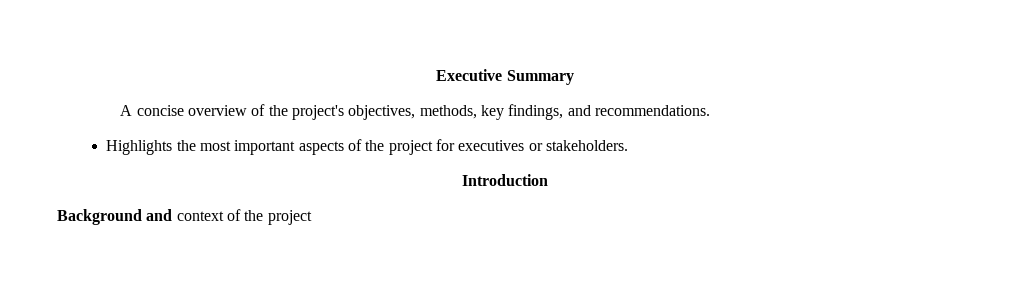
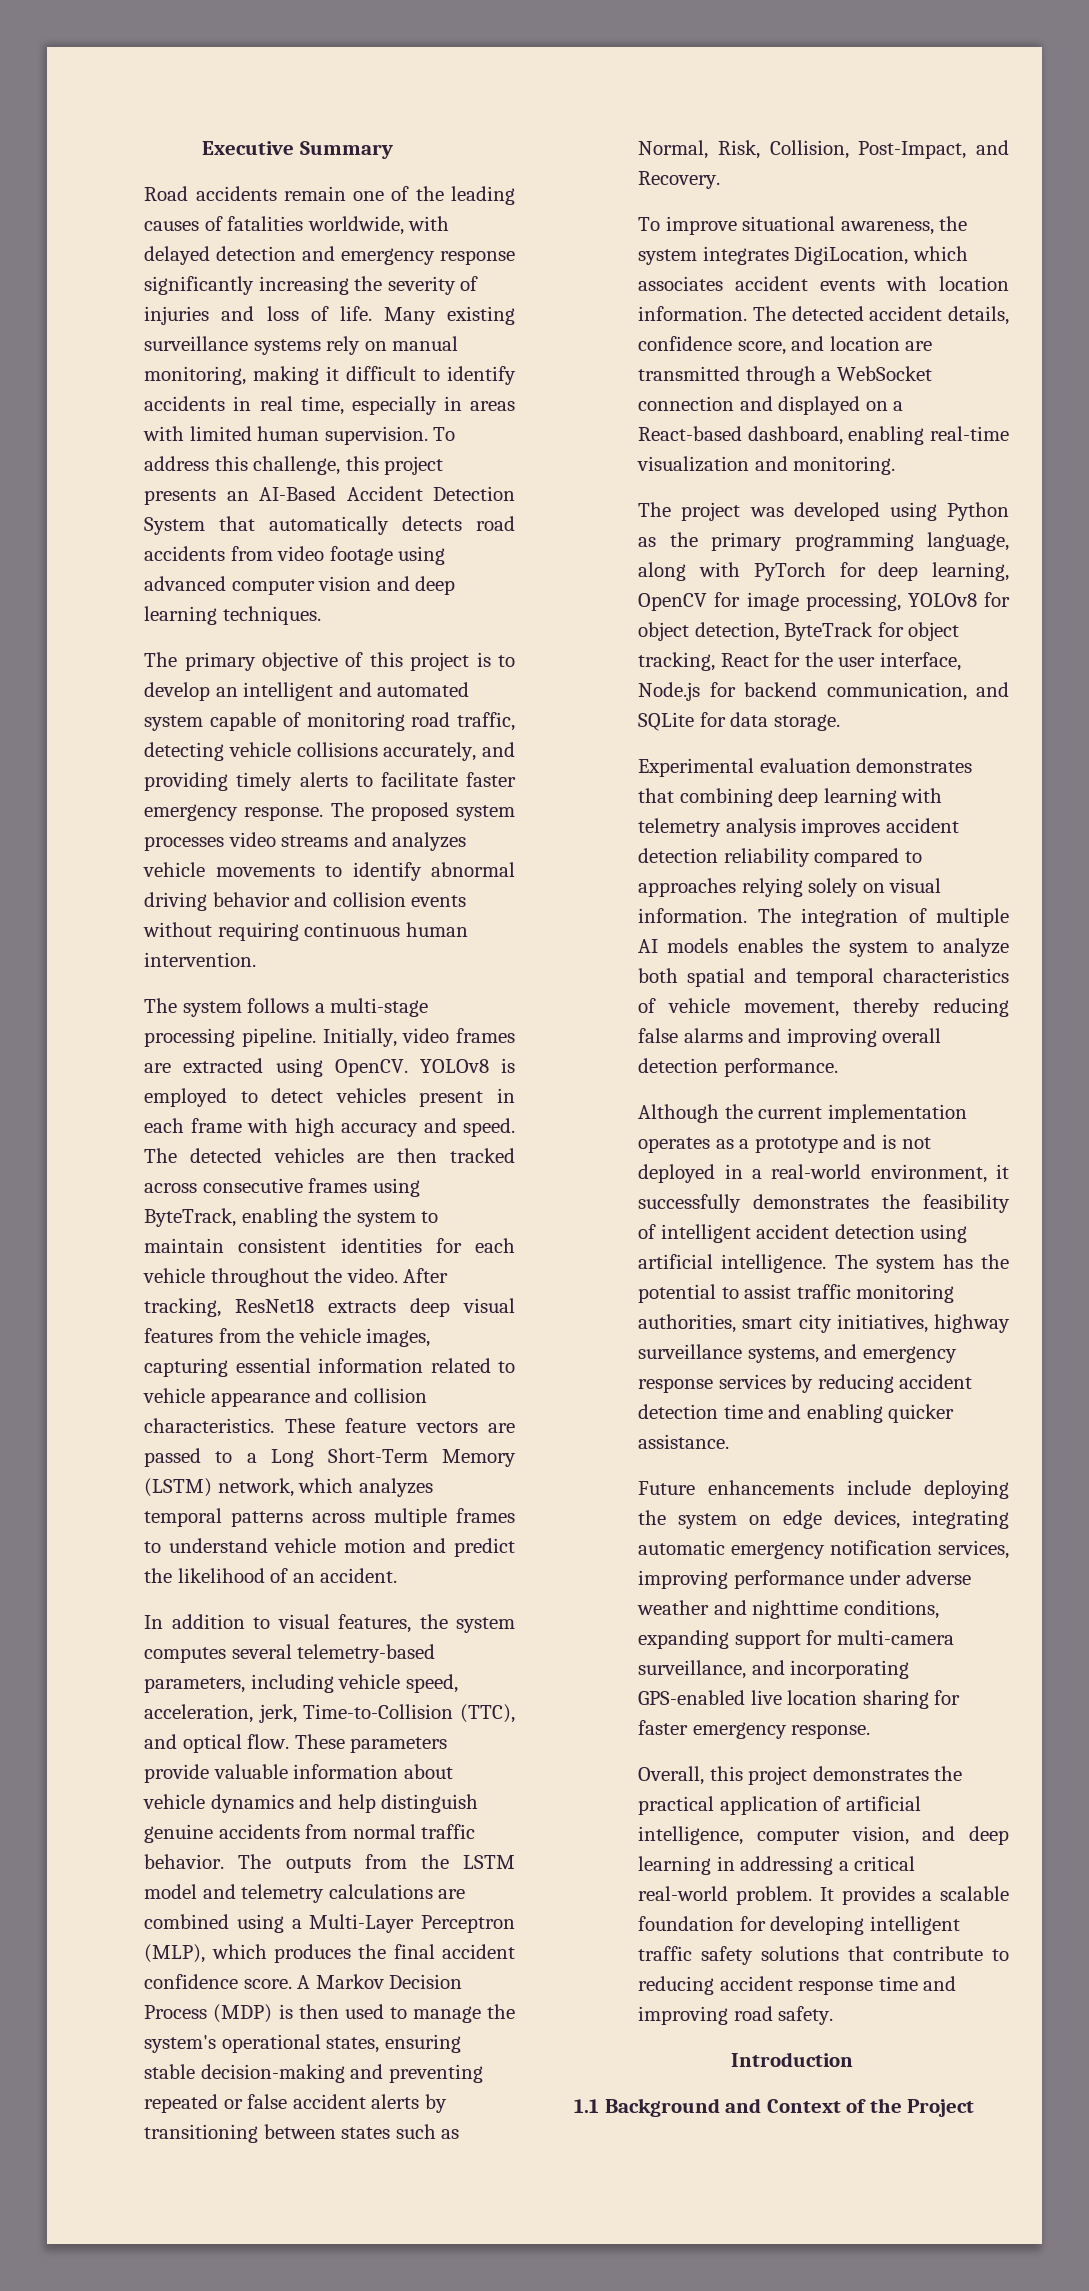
[120,104,710,120] [106,139,628,155] A concise overview of the project's objectives, methods, key findings, and recommendations. // Highlights the most important aspects of the project for executives or stakeholders. -> [144,186,515,205] [144,216,450,235] [144,246,515,265] [144,276,479,295] [144,306,515,325] [144,336,459,355] [144,366,516,385] [144,396,515,415] [143,426,456,445] [144,456,444,475] [144,486,515,505] [144,516,515,535] [144,546,446,565] [144,576,456,595] [144,606,321,625] [144,652,515,671] [144,682,470,701] [144,712,515,731] [144,742,515,761] [144,772,516,791] [144,802,515,821] [144,832,467,851] [143,862,515,881] [144,892,467,911] [143,922,468,941] [144,952,257,967] [144,998,429,1017] [144,1028,515,1047] [144,1058,515,1077] [144,1088,515,1107] [144,1118,515,1137] [144,1148,515,1163] [144,1178,420,1197] [144,1208,439,1227] [144,1238,515,1253] [143,1268,449,1287] [144,1298,515,1317] [144,1328,431,1347] [144,1358,515,1377] [143,1388,427,1407] [144,1418,515,1433] [144,1448,516,1467] [144,1478,433,1497] [144,1508,515,1527] [144,1538,515,1557] [144,1568,398,1583] [144,1614,515,1633] [144,1644,436,1663] [144,1674,458,1693] [144,1704,515,1723] [144,1734,448,1753] [144,1764,453,1783] [143,1794,479,1813] [144,1824,476,1843] [144,1854,515,1873] [144,1884,466,1903] [144,1914,515,1933] [144,1944,515,1963] [144,1974,463,1989] [144,2004,515,2023] [144,2034,461,2053] [144,2064,483,2083] [144,2094,447,2113] [144,2124,460,2143] [638,140,1009,159] [638,171,721,189] [638,216,968,235] [638,246,968,265] [638,276,1009,291] [638,306,1009,325] [638,336,933,355] [638,366,932,385] [638,396,904,415] [638,426,1009,445] [637,456,896,475] [638,502,1009,521] [638,532,1009,551] [638,562,1009,581] [638,592,1010,611] [638,622,960,641] [638,652,961,671] [638,682,1009,701] [638,712,840,731] [638,758,973,777] [638,788,943,807] [638,818,959,837] [638,848,922,867] [638,878,942,897] [638,908,1009,927] [638,938,1009,957] [638,968,1009,987] [638,998,1009,1017] [638,1028,942,1047] [638,1058,838,1077] [638,1104,967,1123] [638,1134,931,1153] [638,1164,1009,1183] [638,1194,1010,1213] [638,1224,968,1243] [638,1254,1009,1273] [638,1284,955,1303] [638,1314,1010,1333] [638,1344,957,1363] [638,1374,973,1393] [638,1404,955,1423] [638,1434,730,1449] [638,1480,1009,1499] [638,1510,1009,1529] [638,1540,1009,1559] [638,1570,971,1589] [637,1600,939,1619] [638,1630,954,1649] [638,1660,910,1679] [638,1690,961,1709] [638,1720,871,1739] [638,1766,963,1785] [638,1796,921,1815] [638,1826,1009,1845] [638,1856,916,1875] [638,1886,1009,1905] [638,1916,960,1935] [638,1946,1009,1965] [638,1976,957,1995] [638,2006,834,2025] Road accidents remain one of the leading causes of fatalities worldwide, with delayed detection and emergency response significantly increasing the severity of injuries and loss of life. Many existing surveillance systems rely on manual monitoring, making it difficult to identify accidents in real time, especially in areas with limited human supervision. To address this challenge, this project presents an AI-Based Accident Detection System that automatically detects road accidents from video footage using advanced computer vision and deep learning techniques. // The primary objective of this project is to develop an intelligent and automated system capable of monitoring road traffic, detecting vehicle collisions accurately, and providing timely alerts to facilitate faster emergency response. The proposed system processes video streams and analyzes vehicle movements to identify abnormal driving behavior and collision events without requiring continuous human intervention. // The system follows a multi-stage processing pipeline. Initially, video frames are extracted using OpenCV. YOLOv8 is employed to detect vehicles present in each frame with high accuracy and speed. The detected vehicles are then tracked across consecutive frames using ByteTrack, enabling the system to maintain consistent identities for each vehicle throughout the video. After tracking, ResNet18 extracts deep visual features from the vehicle images, capturing essential information related to vehicle appearance and collision characteristics. These feature vectors are passed to a Long Short-Term Memory (LSTM) network, which analyzes temporal patterns across multiple frames to understand vehicle motion and predict the likelihood of an accident. // In addition to visual features, the system computes several telemetry-based parameters, including vehicle speed, acceleration, jerk, Time-to-Collision (TTC), and optical flow. These parameters provide valuable information about vehicle dynamics and help distinguish genuine accidents from normal traffic behavior. The outputs from the LSTM model and telemetry calculations are combined using a Multi-Layer Perceptron (MLP), which produces the final accident confidence score. A Markov Decision Process (MDP) is then used to manage the system's operational states, ensuring stable decision-making and preventing repeated or false accident alerts by transitioning between states such as Normal, Risk, Collision, Post-Impact, and Recovery. // To improve situational awareness, the system integrates DigiLocation, which associates accident events with location information. The detected accident details, confidence score, and location are transmitted through a WebSocket connection and displayed on a React-based dashboard, enabling real-time visualization and monitoring. // The project was developed using Python as the primary programming language, along with PyTorch for deep learning, OpenCV for image processing, YOLOv8 for object detection, ByteTrack for object tracking, React for the user interface, Node.js for backend communication, and SQLite for data storage. // Experimental evaluation demonstrates that combining deep learning with telemetry analysis improves accident detection reliability compared to approaches relying solely on visual information. The integration of multiple AI models enables the system to analyze both spatial and temporal characteristics of vehicle movement, thereby reducing false alarms and improving overall detection performance. // Although the current implementation operates as a prototype and is not deployed in a real-world environment, it successfully demonstrates the feasibility of intelligent accident detection using artificial intelligence. The system has the potential to assist traffic monitoring authorities, smart city initiatives, highway surveillance systems, and emergency response services by reducing accident detection time and enabling quicker assistance. // Future enhancements include deploying the system on edge devices, integrating automatic emergency notification services, improving performance under adverse weather and nighttime conditions, expanding support for multi-camera surveillance, and incorporating GPS-enabled live location sharing for faster emergency response. // Overall, this project demonstrates the practical application of artificial intelligence, computer vision, and deep learning in addressing a critical real-world problem. It provides a scalable foundation for developing intelligent traffic safety solutions that contribute to reducing accident response time and improving road safety.
(548, 180) none -> [574,2099,599,2113] 1.1
[176,209,312,225] context of the project -> [766,2098,975,2117] Context of the Project

